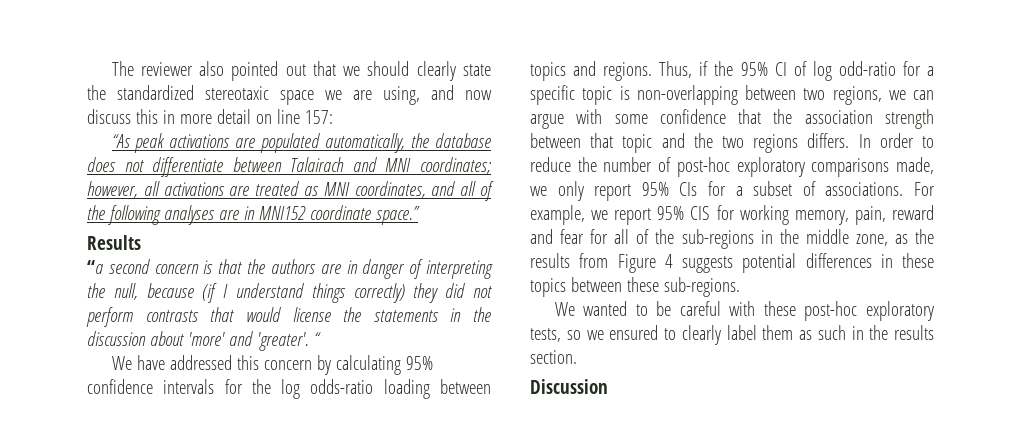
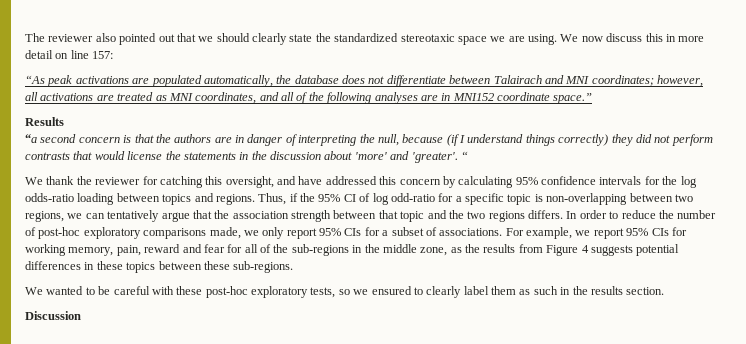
[383,85,454,105] using, and -> [528,34,579,45] using. We
(132, 363) none -> [46,176,296,188] thank the reviewer for catching this oversight, and
[530,109,726,129] argue with some confidence -> [107,210,190,222] tentatively argue
[690,206,711,220] CIS -> [651,228,669,236] CIs

